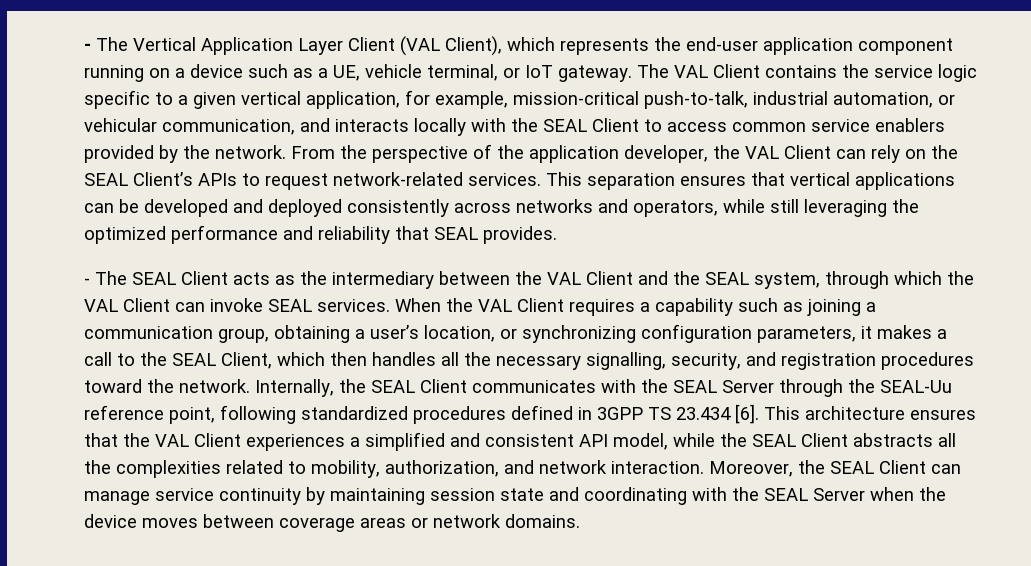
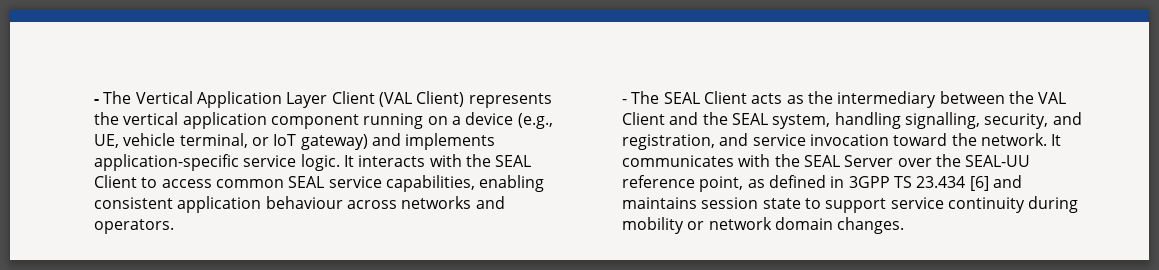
[445,36,556,56] Client), which -> [416,91,465,107] Client)
[686,37,759,51] end-user -> [123,112,179,125] vertical
[248,64,329,78] such as a -> [517,113,553,129] (e.g.,
[558,64,978,82] [84,90,956,109] [84,118,467,136] gateway. The VAL Client contains the service logic specific to a given vertical application, for example, mission-critical push-to-talk, industrial automation, or vehicular communication, and interacts locally -> [300,133,496,150] [93,154,426,171] gateway) and implements application-specific service logic. It interacts
[811,118,946,132] [84,144,959,163] [84,172,956,190] [84,199,920,217] [84,225,558,244] service enablers provided by the network. From the perspective of the application developer, the VAL Client can rely on the SEAL Client’s APIs to request network-related services. This separation ensures that vertical applications can be developed and deployed consistently across networks and operators, while still leveraging the optimized performance and reliability that SEAL provides. -> [288,175,545,192] [93,196,505,213] [93,219,174,234] SEAL service capabilities, enabling consistent application behaviour across networks and operators.
[825,271,975,289] [84,298,877,316] [84,324,948,343] [84,352,975,370] [84,379,468,397] through which the VAL Client can invoke SEAL services. When the VAL Client requires a capability such as joining a communication group, obtaining a user’s location, or synchronizing configuration parameters, it makes a call to the SEAL Client, which then handles all the necessary signalling, security, and registration procedures toward the network. Internally, the SEAL Client -> [834,112,1082,129] [621,133,1062,150] handling signalling, security, and registration, and service invocation toward the network. It
[779,379,953,397] [84,405,507,424] through the SEAL-Uu reference point, following standardized procedures -> [897,154,1031,167] [621,175,765,192] over the SEAL-UU reference point, as
[735,404,977,424] [84,432,957,451] [84,460,962,478] [84,487,947,505] [84,514,581,532] [6]. This architecture ensures that the VAL Client experiences a simplified and consistent API model, while the SEAL Client abstracts all the complexities related to mobility, authorization, and network interaction. Moreover, the SEAL Client can manage service continuity by maintaining session state and coordinating with the SEAL Server when the device moves between coverage areas or network domains. -> [969,175,1022,191] [621,196,1079,213] [621,217,905,234] [6] and maintains session state to support service continuity during mobility or network domain changes.

